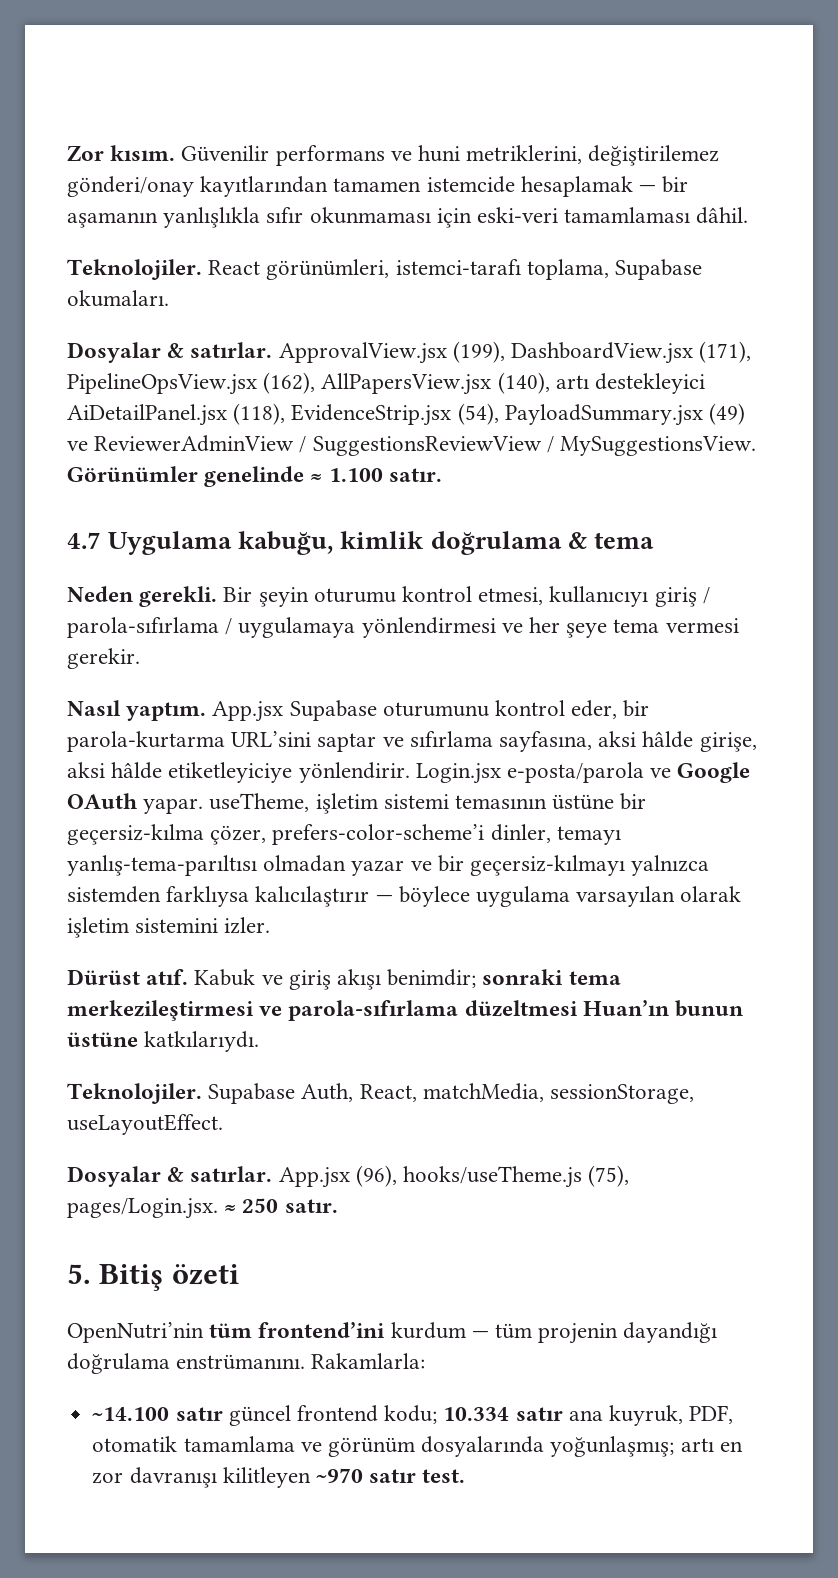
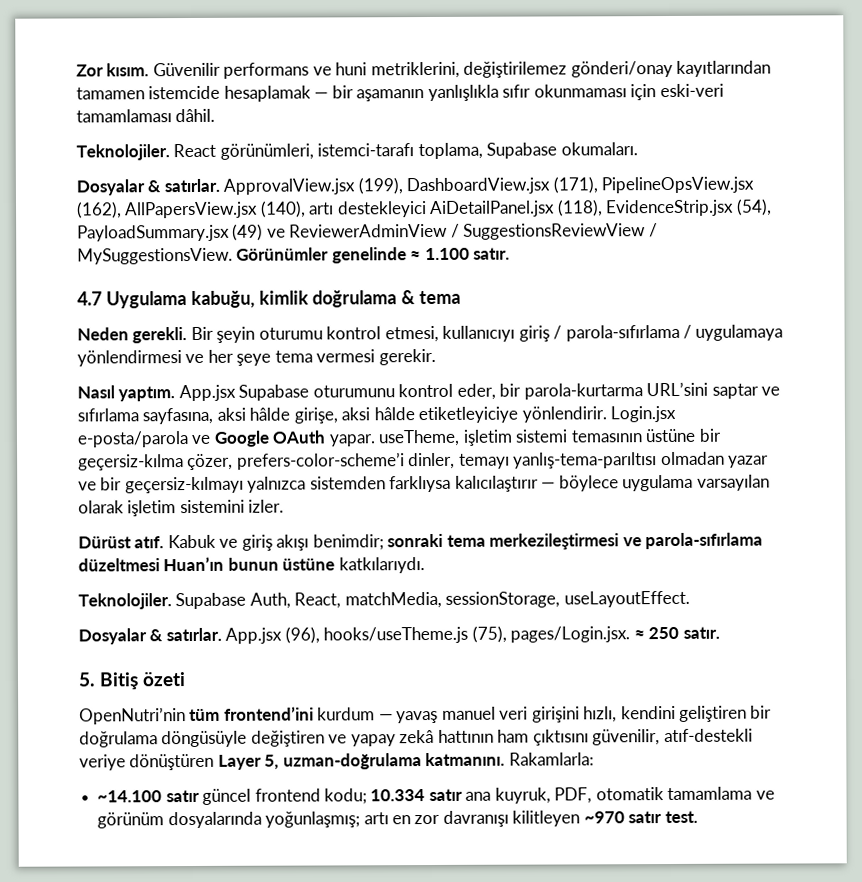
[495,1322,718,1344] [67,1353,306,1374] tüm projenin dayandığı doğrulama enstrümanını. -> [396,705,773,724] [79,728,753,748] [79,752,506,771] yavaş manuel veri girişini hızlı, kendini geliştiren bir doğrulama döngüsüyle değiştiren ve yapay zekâ hattının ham çıktısını güvenilir, atıf-destekli veriye dönüştüren Layer 5, uzman-doğrulama katmanını.

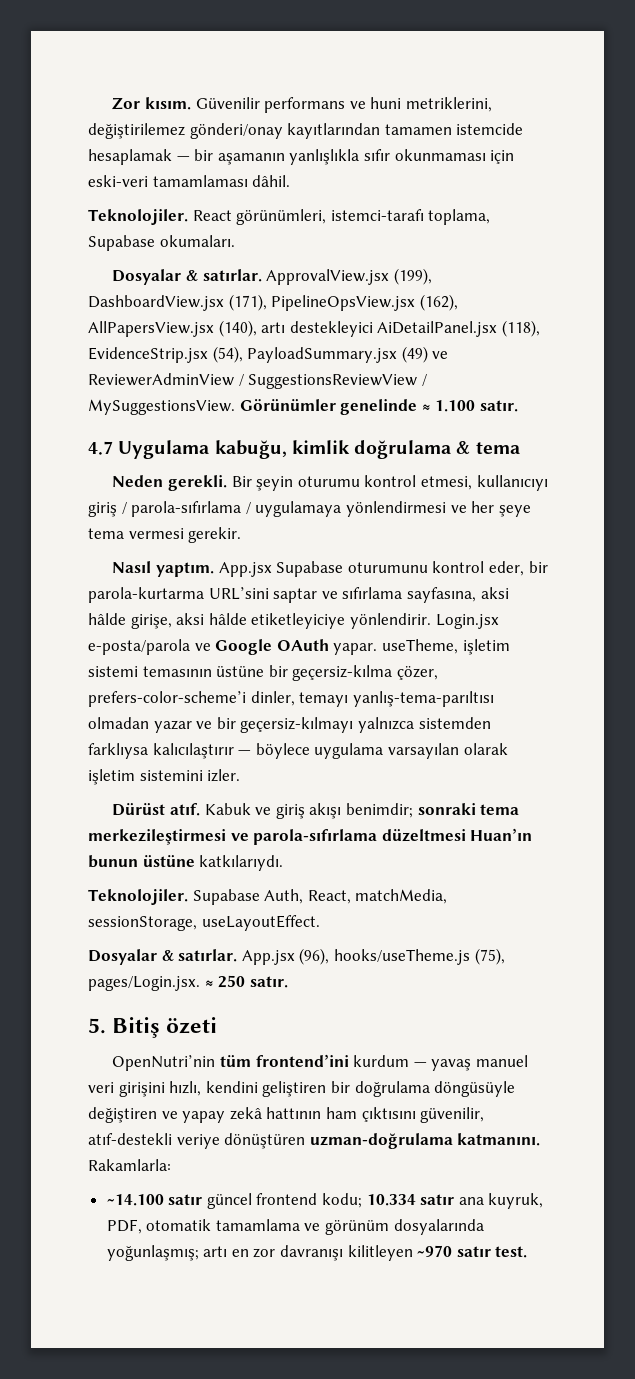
[217,754,280,770] Layer 5, -> (306, 1141) none

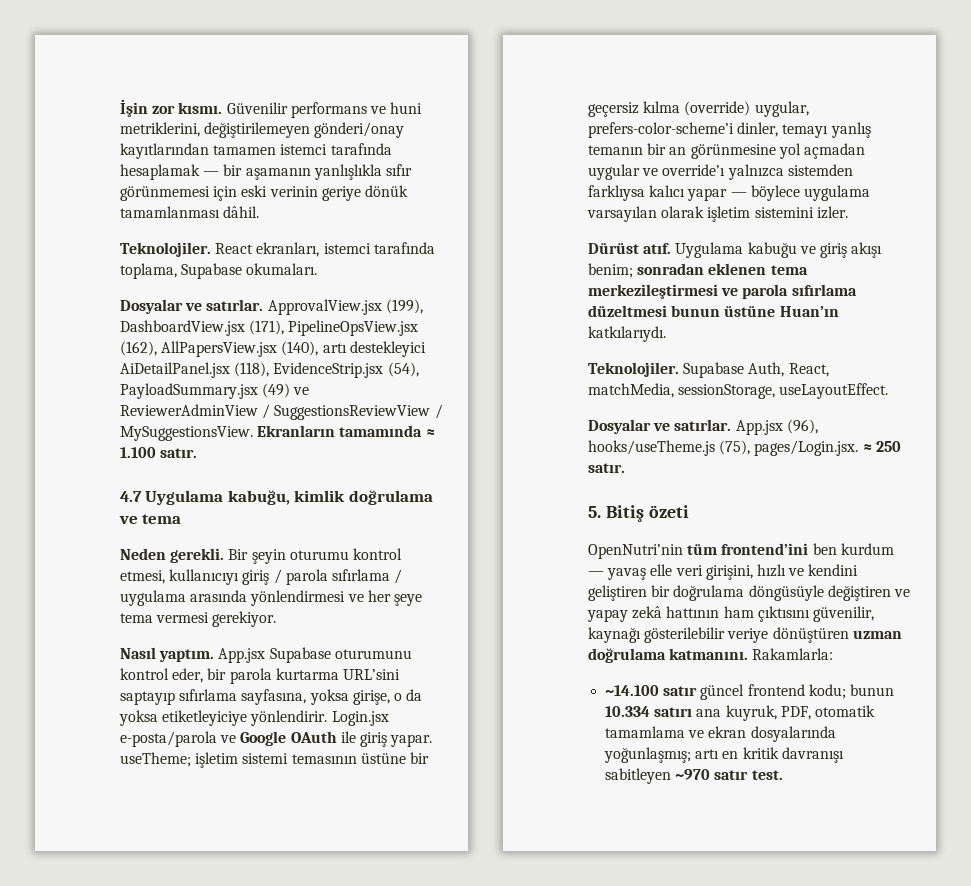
[112,97,192,110] Zor kısım. -> [120,99,223,117] İşin zor kısmı.
[88,123,185,139] değiştirilemez -> [204,122,311,138] değiştirilemeyen
[456,123,524,135] istemcide -> [280,143,392,155] istemci tarafında
[394,149,515,164] [88,175,248,187] okunmaması için eski-veri tamamlaması -> [120,185,408,201] [120,206,220,218] görünmemesi için eski verinin geriye dönük tamamlanması
[236,209,424,225] görünümleri, istemci-tarafı -> [256,242,435,257] ekranları, istemci tarafında
[186,270,199,281] & -> [185,303,203,311] ve
[239,399,418,415] Görünümler genelinde -> [257,425,423,437] Ekranların tamamında
[456,441,471,454] & -> [119,516,138,524] ve
[131,501,342,517] parola-sıfırlama / uygulamaya -> [285,569,403,585] [120,590,248,606] parola sıfırlama / uygulama arasında
[188,527,242,543] gerekir. -> [212,611,277,627] gerekiyor.
[88,587,509,603] [88,613,247,629] parola-kurtarma URL’sini saptar ve sıfırlama sayfasına, aksi hâlde girişe, aksi hâlde -> [229,668,400,684] [120,689,423,705] [119,710,158,726] parola kurtarma URL’sini saptayıp sıfırlama sayfasına, yoksa girişe, o da yoksa
[333,639,458,655] yapar. useTheme, -> [340,731,433,747] [120,752,191,767] ile giriş yapar. useTheme;
[292,665,438,681] [88,691,494,707] [88,717,354,733] geçersiz-kılma çözer, prefers-color-scheme’i dinler, temayı yanlış-tema-parıltısı olmadan yazar ve bir geçersiz-kılmayı -> [588,101,809,117] [588,122,871,138] [588,143,865,159] [588,164,726,180] geçersiz kılma (override) uygular, prefers-color-scheme’i dinler, temayı yanlış temanın bir an görünmesine yol açmadan uygular ve override’ı
[152,743,234,759] kalıcılaştırır -> [649,185,728,201] kalıcı yapar
[204,803,251,815] Kabuk -> [675,242,797,258] Uygulama kabuğu
[346,803,520,818] [88,828,533,845] benimdir; sonraki tema merkezileştirmesi ve parola-sıfırlama düzeltmesi Huan’ın -> [588,263,808,278] [588,284,857,299] [588,305,667,317] benim; sonradan eklenen tema merkezileştirmesi ve parola sıfırlama düzeltmesi
(195, 861) none -> [779,306,839,317] Huan’ın
[161,950,174,961] & -> [653,423,671,431] ve
(349, 1060) none -> [812,543,837,555] ben
[476,1055,529,1067] [88,1081,202,1097] manuel veri girişini hızlı, -> [650,564,805,580] elle veri girişini, hızlı ve
[88,1133,453,1149] atıf-destekli veriye dönüştüren uzman-doğrulama -> [588,627,902,643] [588,648,666,663] kaynağı gösterilebilir veriye dönüştüren uzman doğrulama
[366,1194,455,1206] 10.334 satır -> [849,684,894,696] [605,706,693,717] bunun 10.334 satırı
[325,1220,390,1235] görünüm -> [708,726,747,738] ekran
[253,1245,413,1261] zor davranışı kilitleyen -> [742,747,844,763] [605,768,672,784] kritik davranışı sabitleyen

